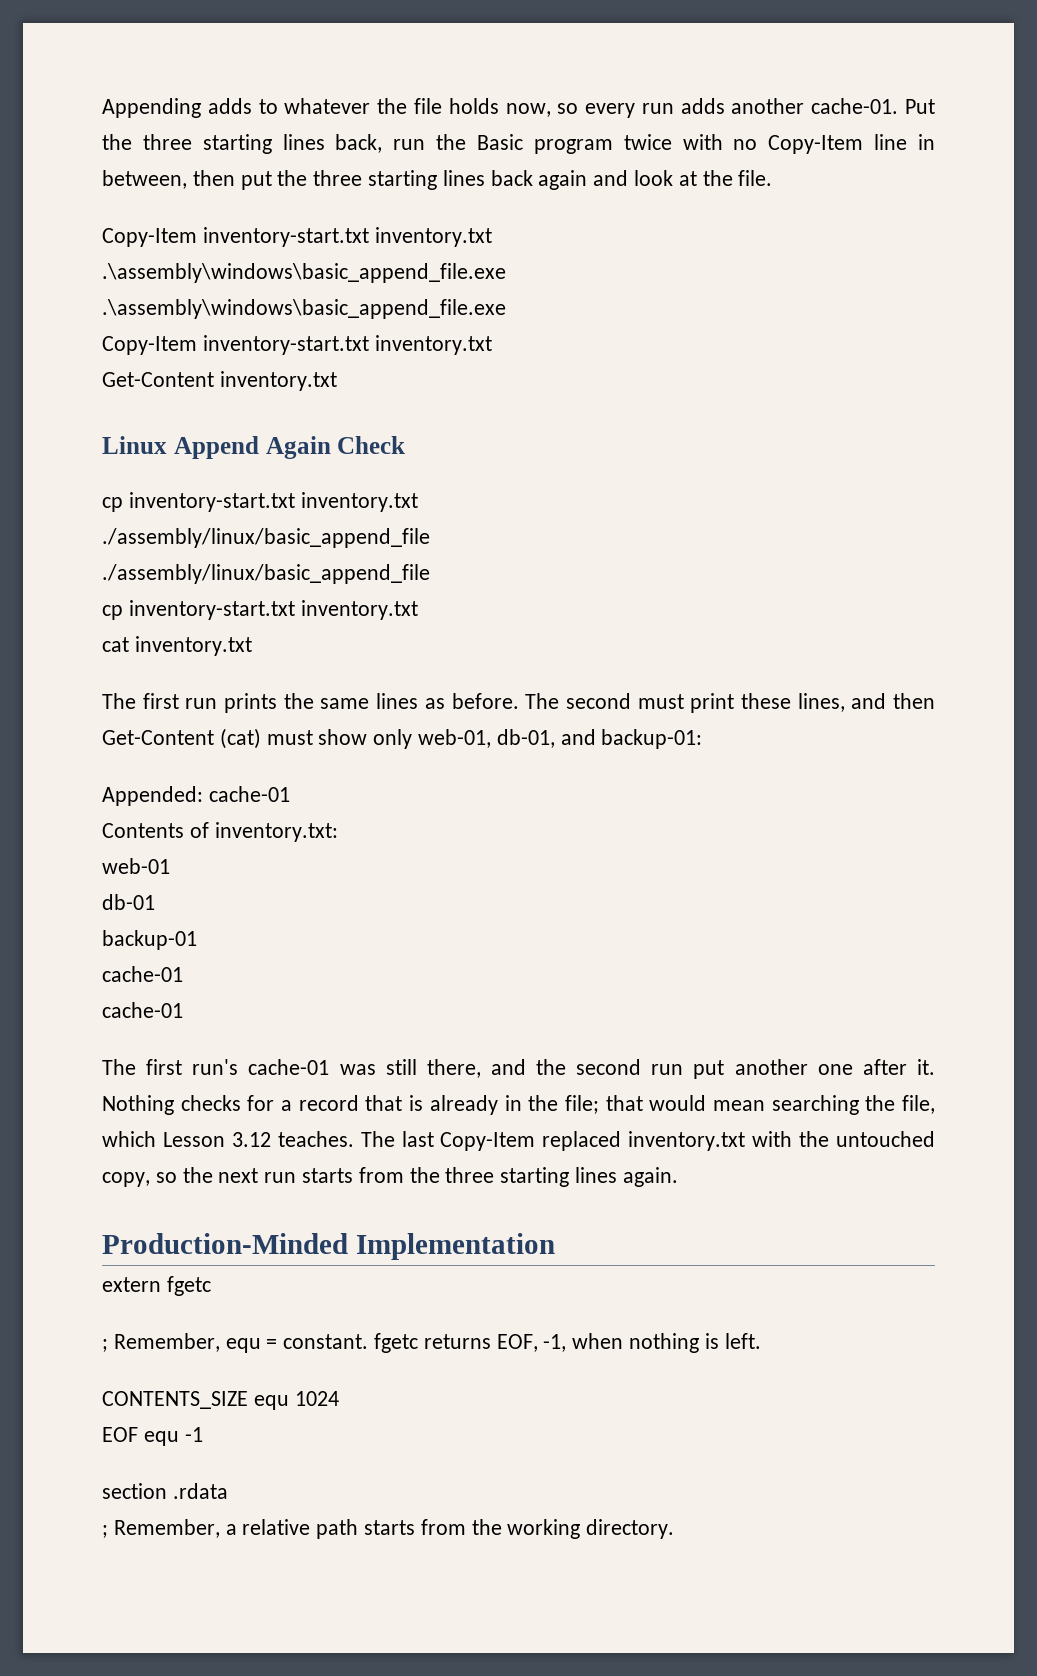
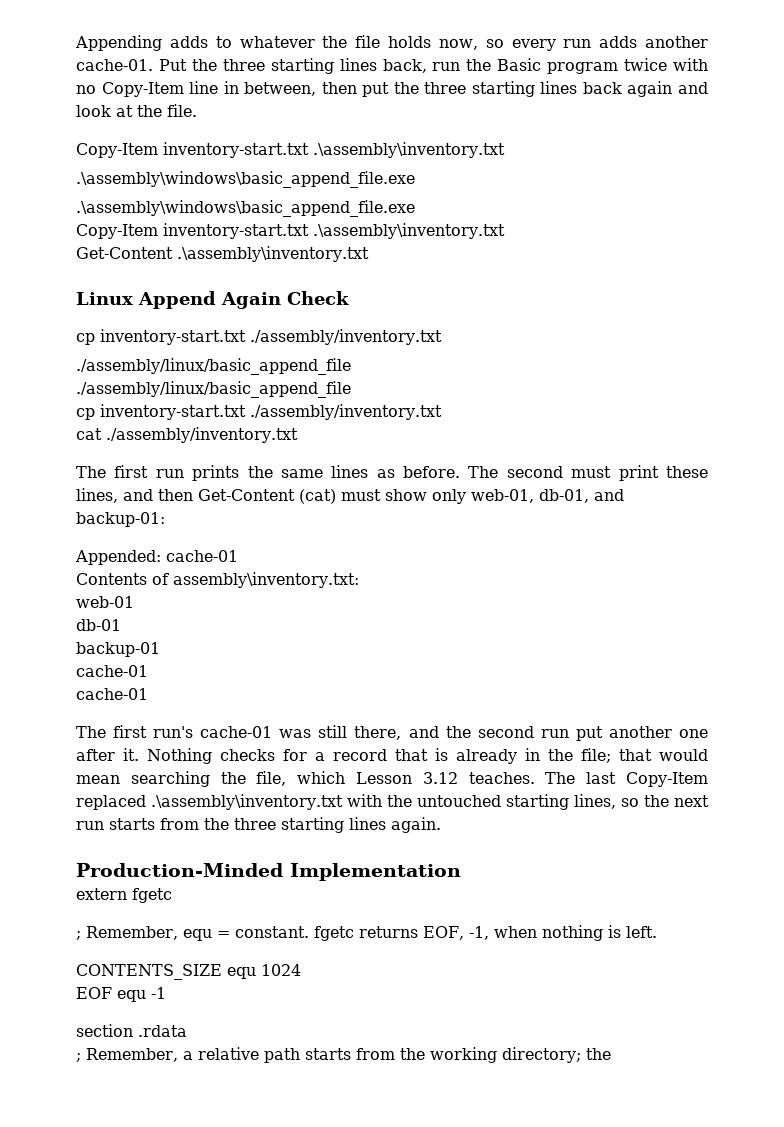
[374,227,492,247] inventory.txt -> [313,142,505,158] .\assembly\inventory.txt
[374,335,492,355] [102,371,337,391] inventory.txt // Get-Content inventory.txt -> [313,223,505,239] [76,246,369,262] .\assembly\inventory.txt // Get-Content .\assembly\inventory.txt
[300,492,418,512] inventory.txt -> [250,329,442,345] ./assembly/inventory.txt
[300,600,418,620] inventory.txt -> [250,404,442,420] ./assembly/inventory.txt
[134,636,252,656] inventory.txt -> [106,427,298,443] ./assembly/inventory.txt
[214,822,338,842] inventory.txt: -> [173,572,359,588] assembly\inventory.txt:
[628,1131,746,1151] inventory.txt -> [151,794,344,810] .\assembly\inventory.txt
[102,1172,150,1187] copy, -> [505,794,616,810] starting lines,
[586,1519,675,1539] directory. -> [501,1047,611,1063] directory; the

